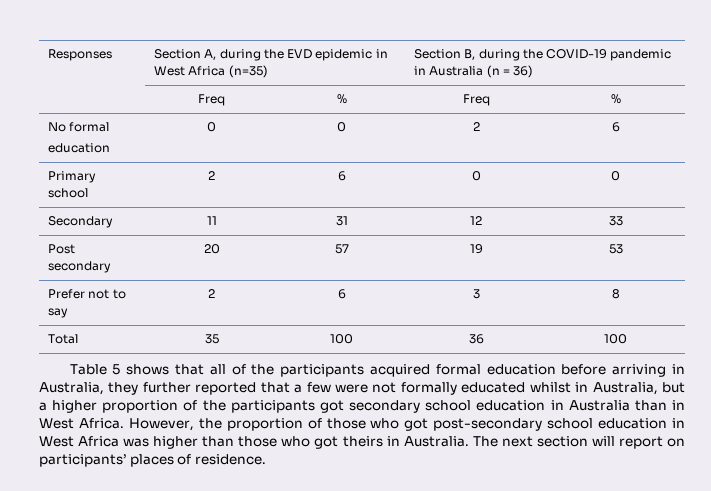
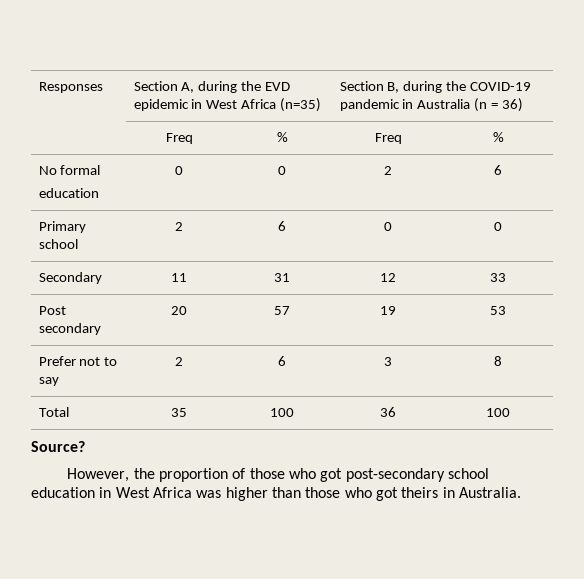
[69,364,686,377] [39,382,686,395] [39,400,685,413] [39,418,124,429] Table 5 shows that all of the participants acquired formal education before arriving in Australia, they further reported that a few were not formally educated whilst in Australia, but a higher proportion of the participants got secondary school education in Australia than in West Africa. -> [31,441,85,452] Source? //
[472,436,685,449] [39,454,266,467] The next section will report on participants’ places of residence. -> (521, 492) none

